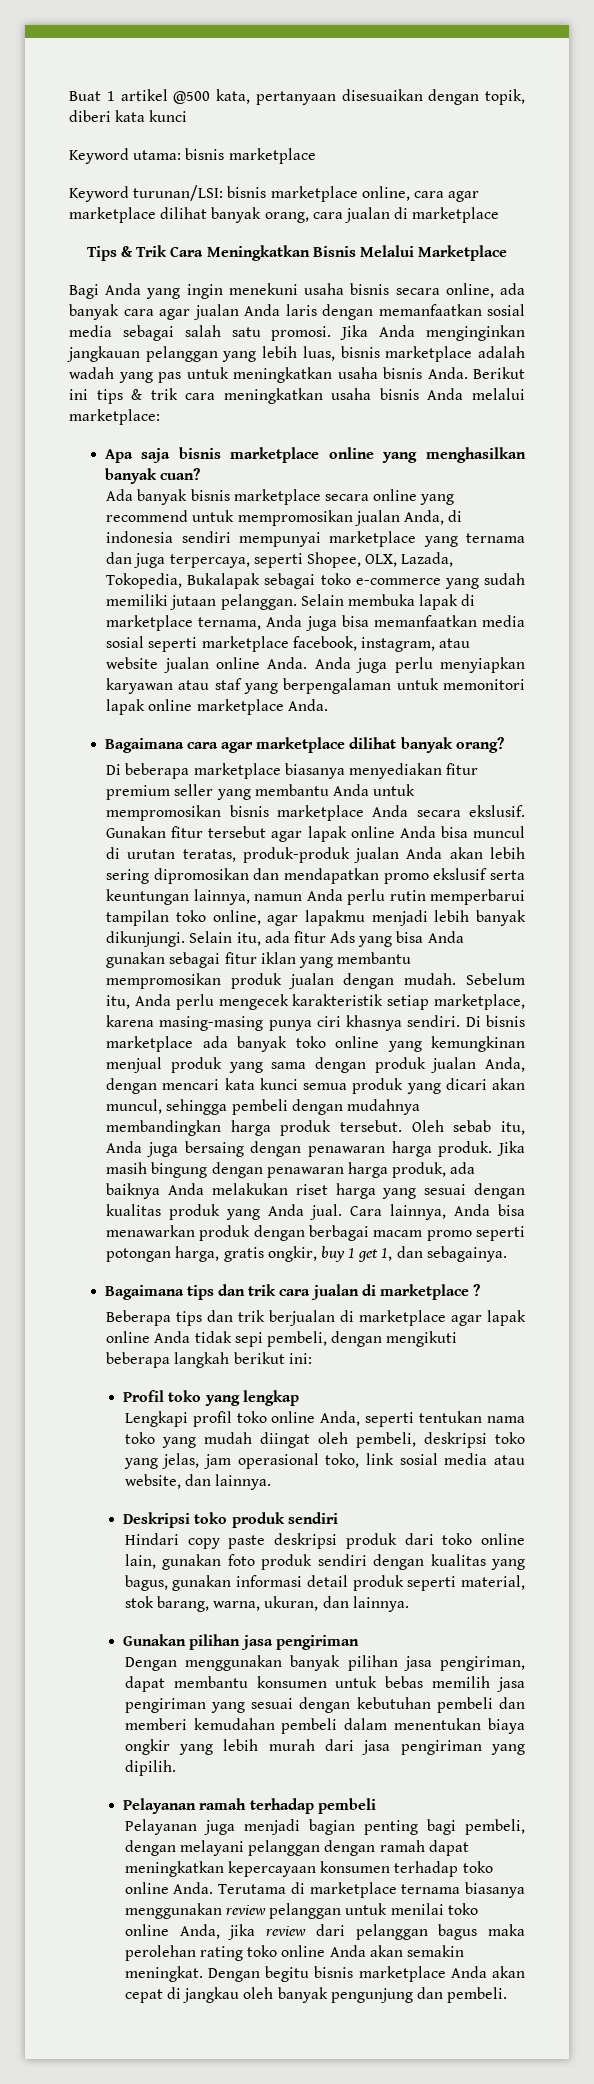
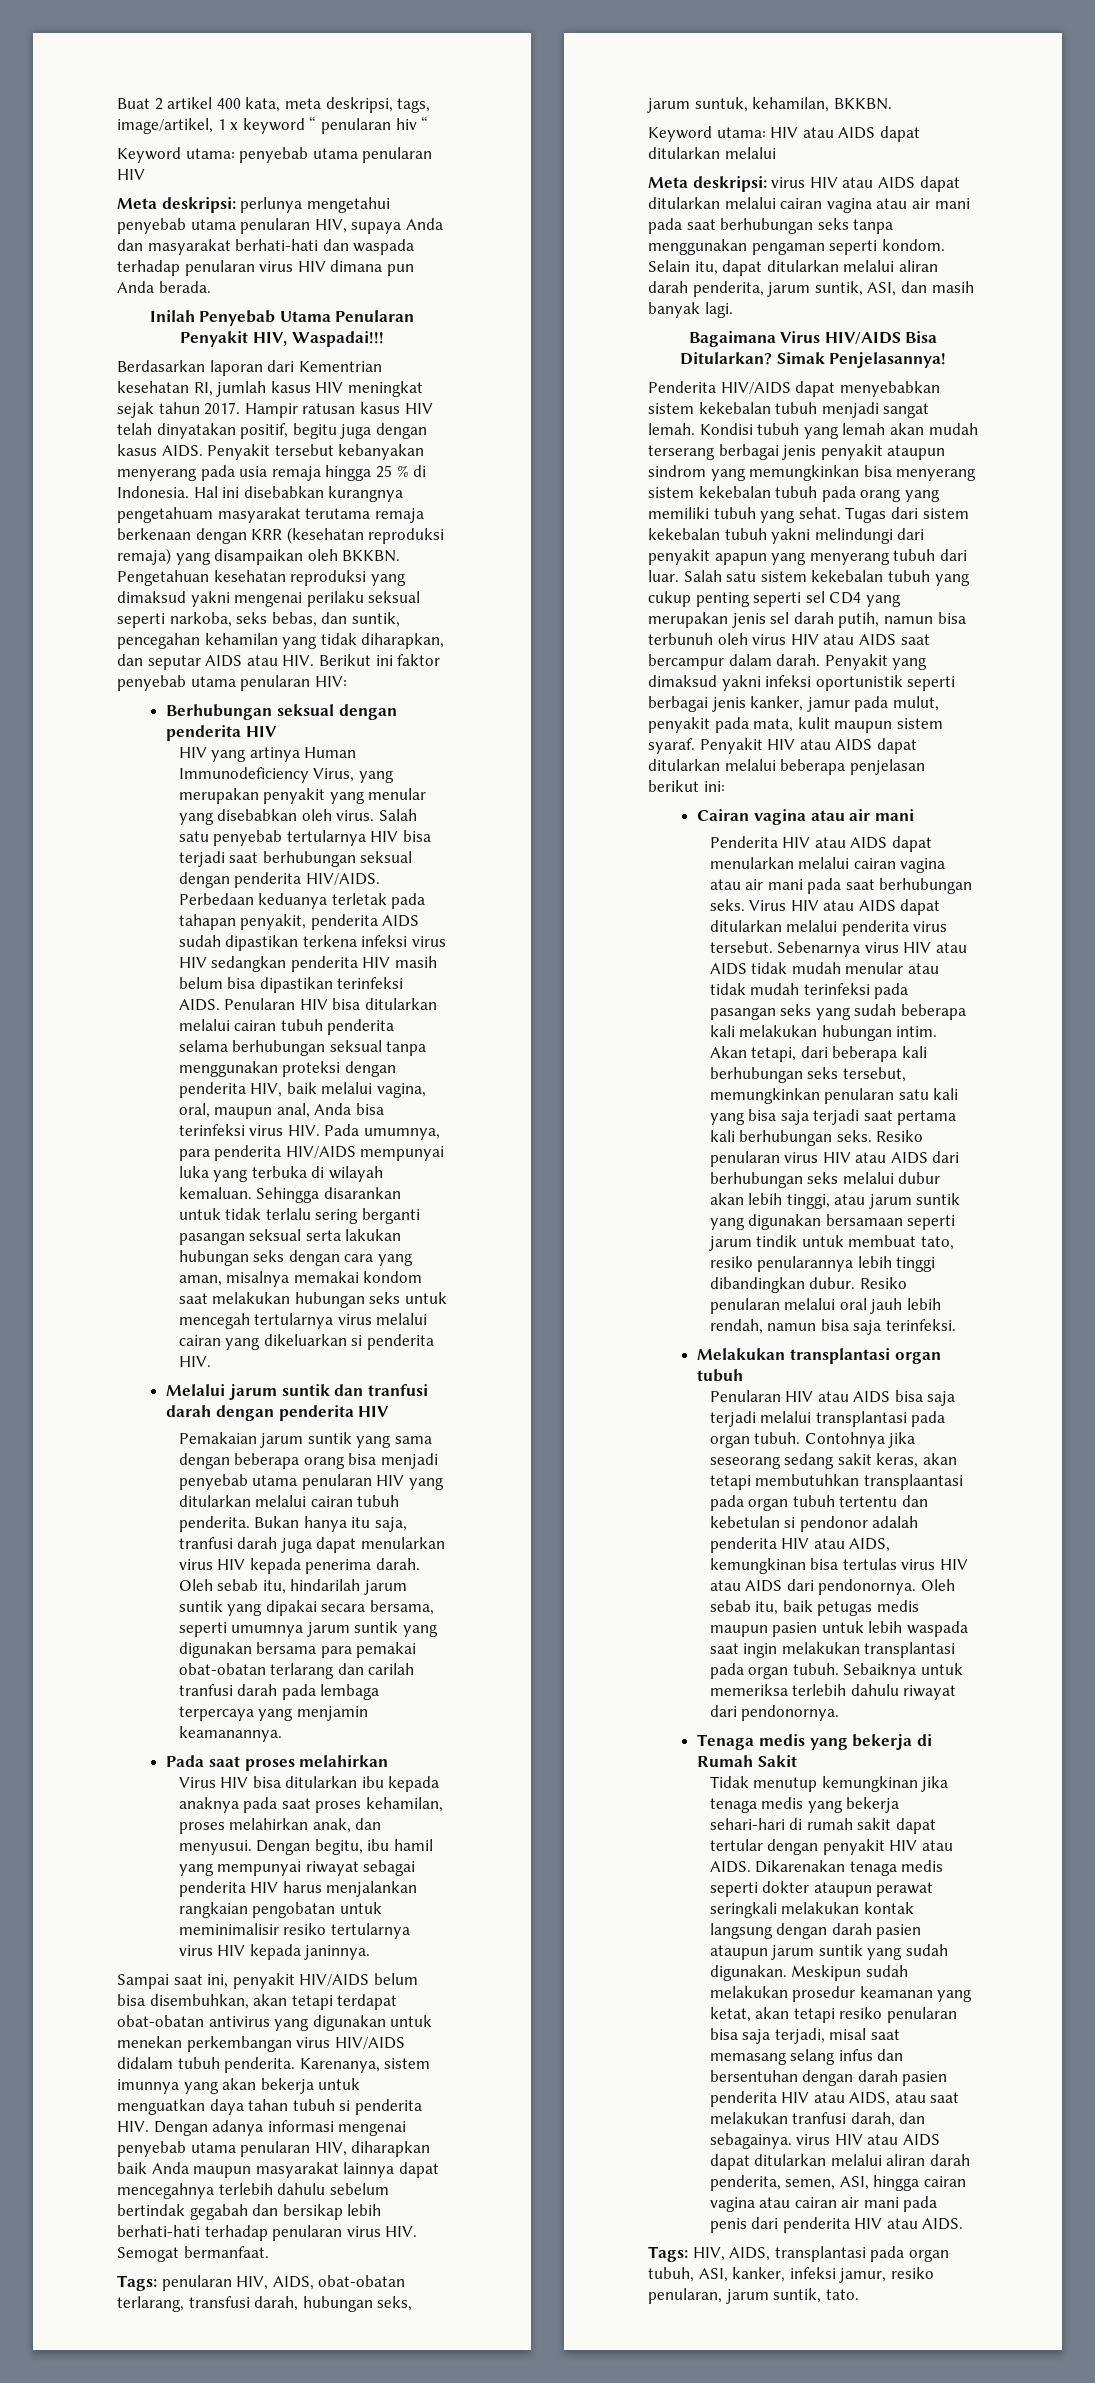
[106,89,525,105] [69,110,188,122] [69,148,316,164] [69,185,480,202] [69,207,500,223] [86,245,508,261] [69,283,525,299] [69,304,525,320] [69,325,525,341] [67,346,525,362] [69,367,525,383] [69,388,525,404] [69,409,160,425] [104,447,526,463] [104,468,200,484] [106,489,455,505] [106,510,463,526] [106,531,525,547] [106,552,454,568] [106,573,525,589] [106,594,476,610] [106,615,525,631] [106,636,471,652] [106,657,525,673] [106,678,525,694] [106,699,328,715] [104,737,504,753] [106,763,479,779] [106,784,416,800] [106,805,525,821] [106,826,525,842] [106,847,525,863] [106,868,525,884] [106,889,525,905] [106,910,526,926] [106,931,464,947] [106,952,412,968] [106,973,525,989] [106,994,525,1010] [106,1015,525,1031] [106,1036,525,1052] [106,1057,525,1073] [106,1078,525,1094] [106,1099,420,1115] [106,1120,525,1136] [106,1141,525,1157] [106,1162,476,1178] [106,1183,525,1199] [106,1204,525,1220] [106,1225,525,1241] [106,1246,507,1262] [104,1284,481,1300] [106,1310,526,1326] [106,1331,458,1347] [106,1352,312,1368] [123,1390,299,1406] [124,1411,525,1427] [124,1432,525,1448] [123,1453,525,1469] [124,1474,272,1490] [123,1512,338,1528] [124,1533,525,1549] [124,1554,525,1570] [124,1575,525,1591] [124,1596,409,1612] [123,1634,359,1650] [124,1655,525,1671] [124,1676,525,1692] [124,1697,525,1713] [124,1718,525,1734] [124,1739,526,1755] [124,1760,176,1776] [123,1798,376,1814] [124,1819,525,1835] [124,1840,469,1856] [124,1861,493,1877] [124,1882,525,1898] [124,1903,478,1919] [124,1924,525,1940] [124,1945,464,1961] [124,1966,525,1982] [124,1987,508,2003] 1 artikel @500 kata, pertanyaan disesuaikan dengan topik, diberi kata kunci // Keyword utama: bisnis marketplace // Keyword turunan/LSI: bisnis marketplace online, cara agar marketplace dilihat banyak orang, cara jualan di marketplace // Tips & Trik Cara Meningkatkan Bisnis Melalui Marketplace // Bagi Anda yang ingin menekuni usaha bisnis secara online, ada banyak cara agar jualan Anda laris dengan memanfaatkan sosial media sebagai salah satu promosi. Jika Anda menginginkan jangkauan pelanggan yang lebih luas, bisnis marketplace adalah wadah yang pas untuk meningkatkan usaha bisnis Anda. Berikut ini tips & trik cara meningkatkan usaha bisnis Anda melalui marketplace: // Apa saja bisnis marketplace online yang menghasilkan banyak cuan? // Ada banyak bisnis marketplace secara online yang recommend untuk mempromosikan jualan Anda, di indonesia sendiri mempunyai marketplace yang ternama dan juga terpercaya, seperti Shopee, OLX, Lazada, Tokopedia, Bukalapak sebagai toko e-commerce yang sudah memiliki jutaan pelanggan. Selain membuka lapak di marketplace ternama, Anda juga bisa memanfaatkan media sosial seperti marketplace facebook, instagram, atau website jualan online Anda. Anda juga perlu menyiapkan karyawan atau staf yang berpengalaman untuk memonitori lapak online marketplace Anda. // Bagaimana cara agar marketplace dilihat banyak orang? // Di beberapa marketplace biasanya menyediakan fitur premium seller yang membantu Anda untuk mempromosikan bisnis marketplace Anda secara ekslusif. Gunakan fitur tersebut agar lapak online Anda bisa muncul di urutan teratas, produk-produk jualan Anda akan lebih sering dipromosikan dan mendapatkan promo ekslusif serta keuntungan lainnya, namun Anda perlu rutin memperbarui tampilan toko online, agar lapakmu menjadi lebih banyak dikunjungi. Selain itu, ada fitur Ads yang bisa Anda gunakan sebagai fitur iklan yang membantu mempromosikan produk jualan dengan mudah. Sebelum itu, Anda perlu mengecek karakteristik setiap marketplace, karena masing-masing punya ciri khasnya sendiri. Di bisnis marketplace ada banyak toko online yang kemungkinan menjual produk yang sama dengan produk jualan Anda, dengan mencari kata kunci semua produk yang dicari akan muncul, sehingga pembeli dengan mudahnya membandingkan harga produk tersebut. Oleh sebab itu, Anda juga bersaing dengan penawaran harga produk. Jika masih bingung dengan penawaran harga produk, ada baiknya Anda melakukan riset harga yang sesuai dengan kualitas produk yang Anda jual. Cara lainnya, Anda bisa menawarkan produk dengan berbagai macam promo seperti potongan harga, gratis ongkir, buy 1 get 1, dan sebagainya. // Bagaimana tips dan trik cara jualan di marketplace ? // Beberapa tips dan trik berjualan di marketplace agar lapak online Anda tidak sepi pembeli, dengan mengikuti beberapa langkah berikut ini: // Profil toko yang lengkap // Lengkapi profil toko online Anda, seperti tentukan nama toko yang mudah diingat oleh pembeli, deskripsi toko yang jelas, jam operasional toko, link sosial media atau website, dan lainnya. // Deskripsi toko produk sendiri // Hindari copy paste deskripsi produk dari toko online lain, gunakan foto produk sendiri dengan kualitas yang bagus, gunakan informasi detail produk seperti material, stok barang, warna, ukuran, dan lainnya. // Gunakan pilihan jasa pengiriman // Dengan menggunakan banyak pilihan jasa pengiriman, dapat membantu konsumen untuk bebas memilih jasa pengiriman yang sesuai dengan kebutuhan pembeli dan memberi kemudahan pembeli dalam menentukan biaya ongkir yang lebih murah dari jasa pengiriman yang dipilih. // Pelayanan ramah terhadap pembeli // Pelayanan juga menjadi bagian penting bagi pembeli, dengan melayani pelanggan dengan ramah dapat meningkatkan kepercayaan konsumen terhadap toko online Anda. Terutama di marketplace ternama biasanya menggunakan review pelanggan untuk menilai toko online Anda, jika review dari pelanggan bagus maka perolehan rating toko online Anda akan semakin meningkat. Dengan begitu bisnis marketplace Anda akan cepat di jangkau oleh banyak pengunjung dan pembeli. -> [154,97,431,113] [117,116,429,134] [117,147,433,163] [117,169,145,180] [117,197,390,213] [117,218,443,234] [117,239,415,255] [117,260,414,276] [117,281,211,293] [149,310,415,326] [180,331,384,347] [117,360,382,376] [117,381,423,397] [117,402,433,418] [117,423,427,439] [117,444,425,460] [117,465,427,481] [117,486,404,502] [117,507,424,523] [117,527,445,544] [117,548,401,565] [117,570,406,586] [117,591,421,607] [117,612,400,628] [117,633,445,649] [117,654,441,670] [117,675,347,691] [166,704,397,720] [166,725,278,741] [178,747,357,762] [178,767,394,783] [178,788,427,804] [178,809,417,825] [178,830,431,846] [178,851,413,867] [178,872,380,888] [178,893,426,909] [178,914,420,930] [178,935,446,951] [178,956,437,972] [178,977,404,993] [178,998,437,1011] [178,1019,395,1035] [178,1040,427,1056] [178,1061,396,1077] [178,1082,426,1098] [178,1103,384,1119] [178,1124,440,1140] [178,1145,445,1161] [178,1166,383,1182] [178,1187,401,1203] [178,1208,420,1224] [178,1229,402,1245] [178,1250,413,1266] [178,1271,423,1287] [178,1292,447,1308] [178,1313,428,1329] [178,1334,434,1350] [178,1356,211,1367] [166,1384,428,1400] [166,1405,390,1421] [178,1432,432,1448] [178,1453,438,1469] [178,1474,444,1490] [178,1495,400,1507] [178,1516,407,1532] [178,1537,445,1553] [178,1558,420,1574] [178,1579,407,1595] [178,1600,434,1616] [178,1621,438,1637] [178,1642,417,1658] [178,1663,415,1679] [178,1684,380,1700] [178,1706,368,1721] [178,1726,282,1742] [166,1755,389,1771] [178,1776,440,1792] [178,1797,443,1813] [178,1818,382,1834] [178,1839,433,1855] [178,1860,416,1876] [178,1881,418,1897] [178,1902,382,1918] [178,1923,410,1939] [178,1944,371,1960] [117,1973,418,1989] [117,1994,398,2010] [117,2015,433,2031] [117,2036,405,2052] [117,2057,431,2073] [117,2078,361,2094] [117,2099,422,2115] [117,2120,407,2136] [117,2141,431,2157] [117,2162,439,2178] [117,2183,389,2199] [117,2204,382,2220] [117,2225,418,2241] [117,2246,269,2262] [117,2275,406,2291] [117,2296,413,2312] [647,97,892,113] [648,126,920,142] [648,147,776,159] [648,176,960,192] [648,197,970,213] [648,218,894,234] [648,239,945,255] [648,260,938,276] [648,281,974,297] [648,302,733,318] [688,331,938,347] [679,352,947,368] [648,381,940,397] [648,402,930,418] [648,423,978,439] [648,444,946,460] [648,465,977,481] [648,486,940,502] [648,507,969,523] [648,528,925,544] [648,549,967,565] [648,570,970,586] [648,591,901,607] [648,612,966,628] [648,633,930,646] [648,654,928,670] [648,675,956,691] [648,696,939,712] [648,717,943,733] [648,738,917,754] [648,759,925,775] [648,780,725,792] [697,809,914,825] [709,836,932,852] [709,857,946,873] [709,878,973,894] [709,899,941,915] [709,920,948,936] [709,941,967,957] [709,962,939,975] [709,983,909,999] [709,1004,966,1020] [709,1025,938,1041] [709,1046,927,1062] [709,1067,906,1083] [709,1088,959,1104] [709,1109,957,1125] [709,1130,924,1146] [709,1151,960,1167] [709,1172,941,1188] [709,1193,961,1209] [709,1214,956,1230] [708,1235,954,1251] [709,1256,936,1272] [709,1277,907,1293] [709,1298,941,1314] [709,1319,956,1335] [697,1348,941,1364] [697,1369,744,1382] [709,1390,956,1406] [709,1411,946,1427] [709,1432,916,1448] [709,1453,957,1469] [709,1474,963,1490] [709,1495,928,1511] [709,1516,919,1532] [709,1537,891,1553] [709,1558,968,1574] [709,1579,955,1595] [709,1600,919,1616] [709,1621,968,1637] [709,1642,956,1658] [709,1663,963,1679] [709,1684,957,1700] [709,1705,840,1721] [697,1734,932,1750] [697,1755,798,1767] [709,1776,949,1792] [709,1797,900,1813] [709,1818,936,1834] [709,1839,953,1855] [709,1860,944,1876] [709,1881,934,1897] [709,1902,914,1918] [709,1923,922,1939] [709,1944,948,1960] [709,1965,908,1981] [709,1986,973,2002] [709,2007,957,2023] [709,2028,900,2044] [709,2049,904,2065] [709,2070,948,2086] [709,2091,960,2107] [709,2112,926,2127] [709,2133,940,2149] [709,2154,970,2170] [709,2175,966,2191] [709,2196,938,2212] [709,2217,964,2233] [648,2246,949,2262] [648,2267,934,2283] [648,2288,859,2304] 2 artikel 400 kata, meta deskripsi, tags, image/artikel, 1 x keyword “ penularan hiv “ // Keyword utama: penyebab utama penularan HIV // Meta deskripsi: perlunya mengetahui penyebab utama penularan HIV, supaya Anda dan masyarakat berhati-hati dan waspada terhadap penularan virus HIV dimana pun Anda berada. // Inilah Penyebab Utama Penularan Penyakit HIV, Waspadai!!! // Berdasarkan laporan dari Kementrian kesehatan RI, jumlah kasus HIV meningkat sejak tahun 2017. Hampir ratusan kasus HIV telah dinyatakan positif, begitu juga dengan kasus AIDS. Penyakit tersebut kebanyakan menyerang pada usia remaja hingga 25 % di Indonesia. Hal ini disebabkan kurangnya pengetahuam masyarakat terutama remaja berkenaan dengan KRR (kesehatan reproduksi remaja) yang disampaikan oleh BKKBN. Pengetahuan kesehatan reproduksi yang dimaksud yakni mengenai perilaku seksual seperti narkoba, seks bebas, dan suntik, pencegahan kehamilan yang tidak diharapkan, dan seputar AIDS atau HIV. Berikut ini faktor penyebab utama penularan HIV: // Berhubungan seksual dengan penderita HIV // HIV yang artinya Human Immunodeficiency Virus, yang merupakan penyakit yang menular yang disebabkan oleh virus. Salah satu penyebab tertularnya HIV bisa terjadi saat berhubungan seksual dengan penderita HIV/AIDS. Perbedaan keduanya terletak pada tahapan penyakit, penderita AIDS sudah dipastikan terkena infeksi virus HIV sedangkan penderita HIV masih belum bisa dipastikan terinfeksi AIDS. Penularan HIV bisa ditularkan melalui cairan tubuh penderita selama berhubungan seksual tanpa menggunakan proteksi dengan penderita HIV, baik melalui vagina, oral, maupun anal, Anda bisa terinfeksi virus HIV. Pada umumnya, para penderita HIV/AIDS mempunyai luka yang terbuka di wilayah kemaluan. Sehingga disarankan untuk tidak terlalu sering berganti pasangan seksual serta lakukan hubungan seks dengan cara yang aman, misalnya memakai kondom saat melakukan hubungan seks untuk mencegah tertularnya virus melalui cairan yang dikeluarkan si penderita HIV. // Melalui jarum suntik dan tranfusi darah dengan penderita HIV // Pemakaian jarum suntik yang sama dengan beberapa orang bisa menjadi penyebab utama penularan HIV yang ditularkan melalui cairan tubuh penderita. Bukan hanya itu saja, tranfusi darah juga dapat menularkan virus HIV kepada penerima darah. Oleh sebab itu, hindarilah jarum suntik yang dipakai secara bersama, seperti umumnya jarum suntik yang digunakan bersama para pemakai obat-obatan terlarang dan carilah tranfusi darah pada lembaga terpercaya yang menjamin keamanannya. // Pada saat proses melahirkan // Virus HIV bisa ditularkan ibu kepada anaknya pada saat proses kehamilan, proses melahirkan anak, dan menyusui. Dengan begitu, ibu hamil yang mempunyai riwayat sebagai penderita HIV harus menjalankan rangkaian pengobatan untuk meminimalisir resiko tertularnya virus HIV kepada janinnya. // Sampai saat ini, penyakit HIV/AIDS belum bisa disembuhkan, akan tetapi terdapat obat-obatan antivirus yang digunakan untuk menekan perkembangan virus HIV/AIDS didalam tubuh penderita. Karenanya, sistem imunnya yang akan bekerja untuk menguatkan daya tahan tubuh si penderita HIV. Dengan adanya informasi mengenai penyebab utama penularan HIV, diharapkan baik Anda maupun masyarakat lainnya dapat mencegahnya terlebih dahulu sebelum bertindak gegabah dan bersikap lebih berhati-hati terhadap penularan virus HIV. Semogat bermanfaat. // Tags: penularan HIV, AIDS, obat-obatan terlarang, transfusi darah, hubungan seks, jarum suntuk, kehamilan, BKKBN. // Keyword utama: HIV atau AIDS dapat ditularkan melalui // Meta deskripsi: virus HIV atau AIDS dapat ditularkan melalui cairan vagina atau air mani pada saat berhubungan seks tanpa menggunakan pengaman seperti kondom. Selain itu, dapat ditularkan melalui aliran darah penderita, jarum suntik, ASI, dan masih banyak lagi. // Bagaimana Virus HIV/AIDS Bisa Ditularkan? Simak Penjelasannya! // Penderita HIV/AIDS dapat menyebabkan sistem kekebalan tubuh menjadi sangat lemah. Kondisi tubuh yang lemah akan mudah terserang berbagai jenis penyakit ataupun sindrom yang memungkinkan bisa menyerang sistem kekebalan tubuh pada orang yang memiliki tubuh yang sehat. Tugas dari sistem kekebalan tubuh yakni melindungi dari penyakit apapun yang menyerang tubuh dari luar. Salah satu sistem kekebalan tubuh yang cukup penting seperti sel CD4 yang merupakan jenis sel darah putih, namun bisa terbunuh oleh virus HIV atau AIDS saat bercampur dalam darah. Penyakit yang dimaksud yakni infeksi oportunistik seperti berbagai jenis kanker, jamur pada mulut, penyakit pada mata, kulit maupun sistem syaraf. Penyakit HIV atau AIDS dapat ditularkan melalui beberapa penjelasan berikut ini: // Cairan vagina atau air mani // Penderita HIV atau AIDS dapat menularkan melalui cairan vagina atau air mani pada saat berhubungan seks. Virus HIV atau AIDS dapat ditularkan melalui penderita virus tersebut. Sebenarnya virus HIV atau AIDS tidak mudah menular atau tidak mudah terinfeksi pada pasangan seks yang sudah beberapa kali melakukan hubungan intim. Akan tetapi, dari beberapa kali berhubungan seks tersebut, memungkinkan penularan satu kali yang bisa saja terjadi saat pertama kali berhubungan seks. Resiko penularan virus HIV atau AIDS dari berhubungan seks melalui dubur akan lebih tinggi, atau jarum suntik yang digunakan bersamaan seperti jarum tindik untuk membuat tato, resiko penularannya lebih tinggi dibandingkan dubur. Resiko penularan melalui oral jauh lebih rendah, namun bisa saja terinfeksi. // Melakukan transplantasi organ tubuh // Penularan HIV atau AIDS bisa saja terjadi melalui transplantasi pada organ tubuh. Contohnya jika seseorang sedang sakit keras, akan tetapi membutuhkan transplaantasi pada organ tubuh tertentu dan kebetulan si pendonor adalah penderita HIV atau AIDS, kemungkinan bisa tertulas virus HIV atau AIDS dari pendonornya. Oleh sebab itu, baik petugas medis maupun pasien untuk lebih waspada saat ingin melakukan transplantasi pada organ tubuh. Sebaiknya untuk memeriksa terlebih dahulu riwayat dari pendonornya. // Tenaga medis yang bekerja di Rumah Sakit // Tidak menutup kemungkinan jika tenaga medis yang bekerja sehari-hari di rumah sakit dapat tertular dengan penyakit HIV atau AIDS. Dikarenakan tenaga medis seperti dokter ataupun perawat seringkali melakukan kontak langsung dengan darah pasien ataupun jarum suntik yang sudah digunakan. Meskipun sudah melakukan prosedur keamanan yang ketat, akan tetapi resiko penularan bisa saja terjadi, misal saat memasang selang infus dan bersentuhan dengan darah pasien penderita HIV atau AIDS, atau saat melakukan tranfusi darah, dan sebagainya. virus HIV atau AIDS dapat ditularkan melalui aliran darah penderita, semen, ASI, hingga cairan vagina atau cairan air mani pada penis dari penderita HIV atau AIDS. // Tags: HIV, AIDS, transplantasi pada organ tubuh, ASI, kanker, infeksi jamur, resiko penularan, jarum suntik, tato.

